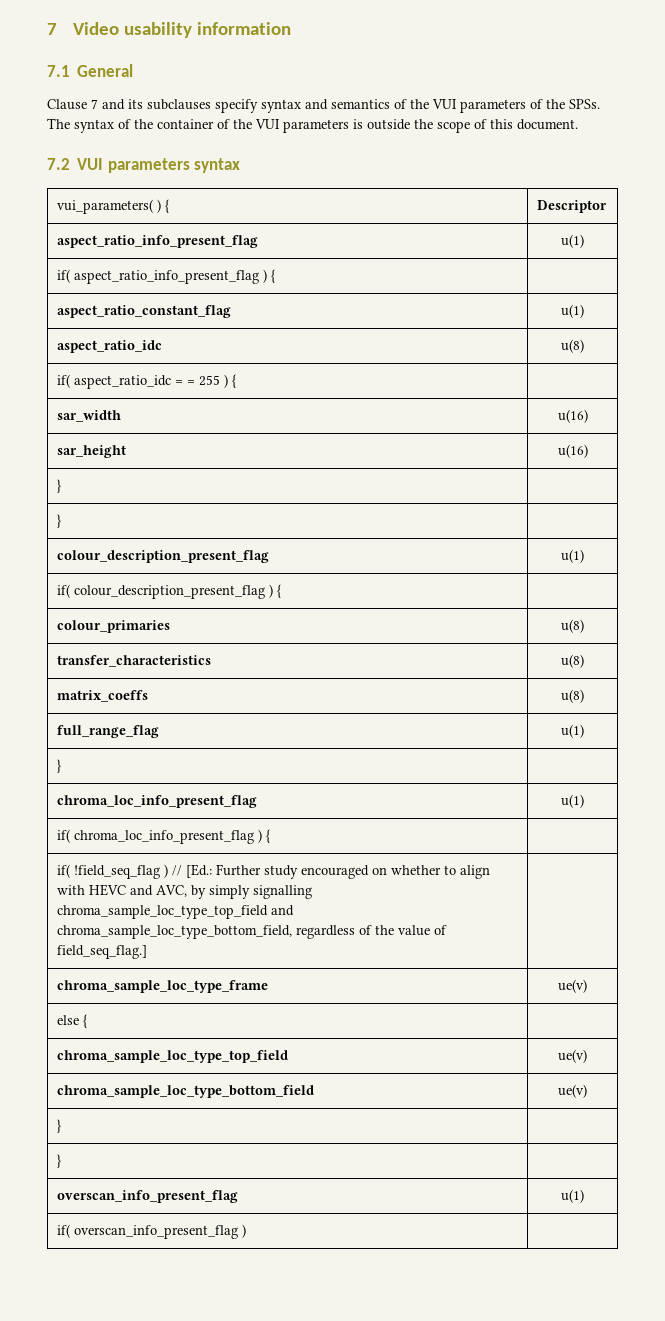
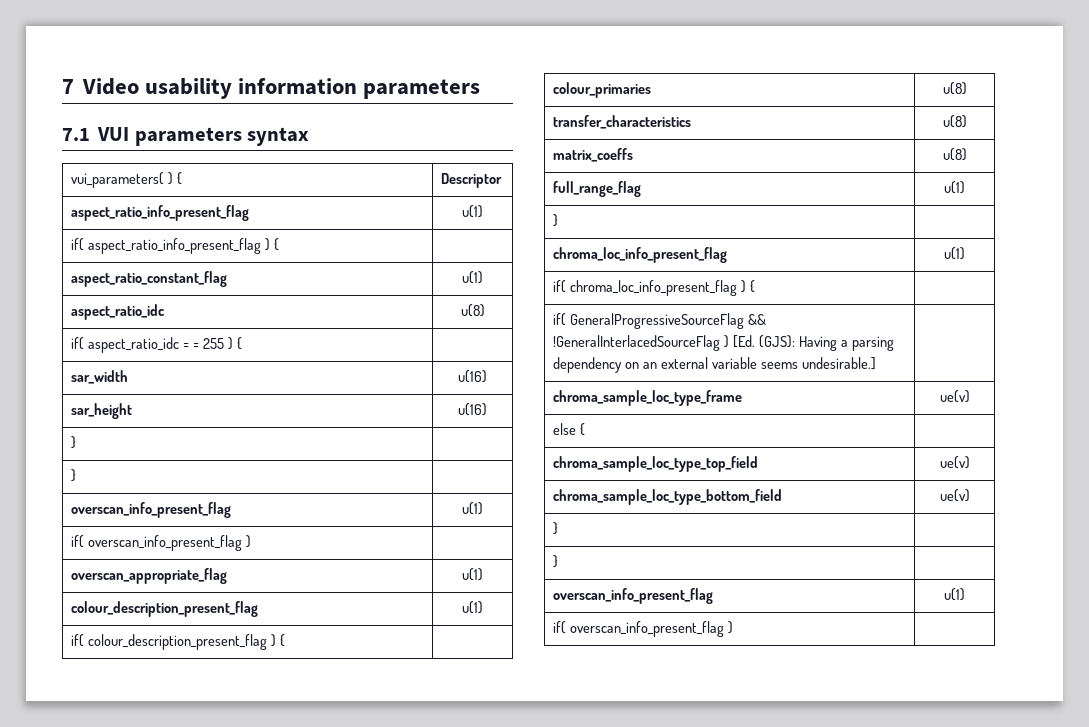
[47,64,134,77] [47,99,600,113] [47,118,578,133] [47,158,70,170] // 7.1 General // Clause 7 and its subclauses specify syntax and semantics of the VUI parameters of the SPSs. The syntax of the container of the VUI parameters is outside the scope of this document. // 7.2 -> [362,79,480,99] [62,128,90,141] parameters // 7.1
(61, 521) none -> [71,502,232,518] [462,502,483,515] [71,535,251,551] [71,568,228,584] [462,568,483,581] // overscan_info_present_flag | u(1) // if( overscan_info_present_flag ) | // overscan_appropriate_flag | u(1)
[73,864,490,879] [56,884,312,899] [56,905,294,919] [56,925,447,939] [56,945,147,959] !field_seq_flag ) // [Ed.: Further study encouraged on whether to align with HEVC and AVC, by simply signalling chroma_sample_loc_type_top_field and chroma_sample_loc_type_bottom_field, regardless of the value of field_seq_flag.] -> [569,313,766,329] [553,335,894,351] [553,357,876,373] GeneralProgressiveSourceFlag && !GeneralInterlacedSourceFlag ) [Ed. (GJS): Having a parsing dependency on an external variable seems undesirable.]

